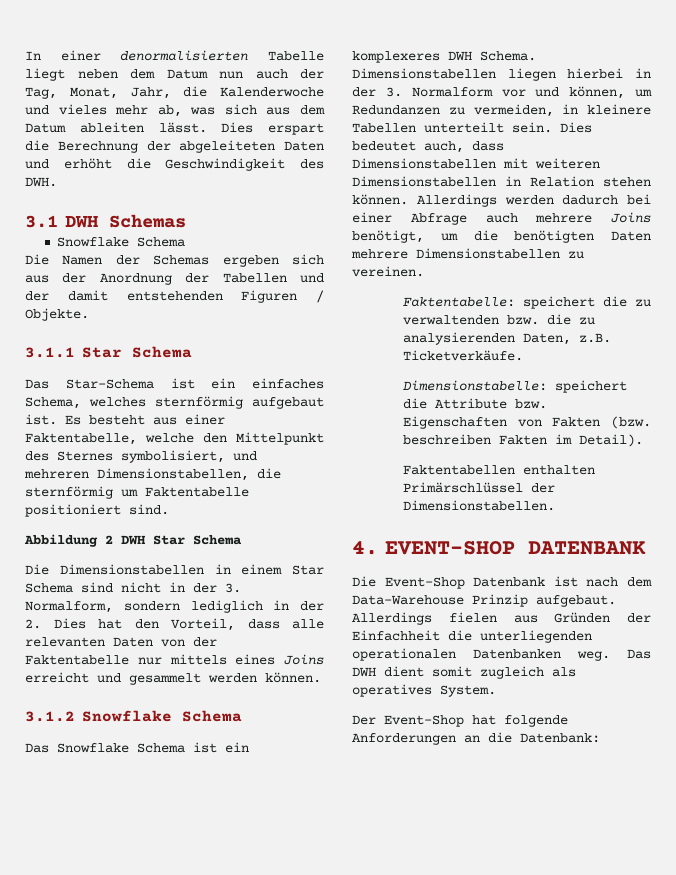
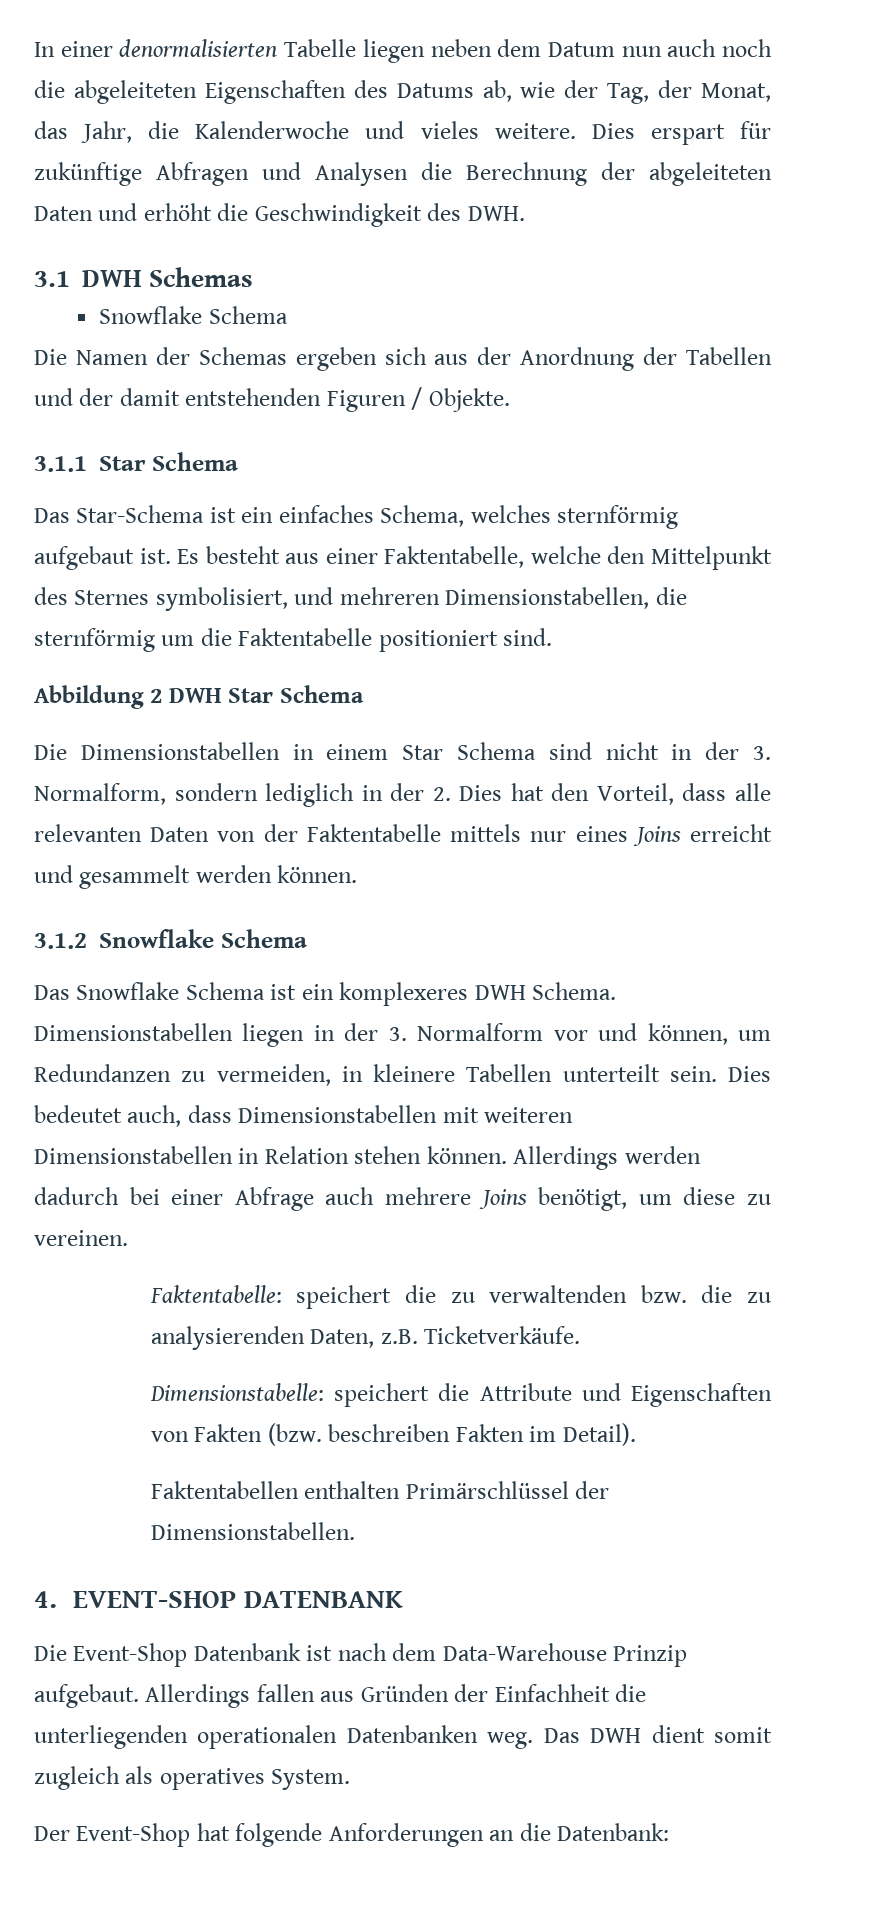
[25,68,65,81] liegt -> [362,39,425,63] liegen
[300,69,324,79] [25,87,118,99] der Tag, Monat, -> [722,39,773,57] [34,80,771,104] [34,121,68,139] noch die abgeleiteten Eigenschaften des Datums ab, wie der Tag, der Monat, das
[115,104,325,117] [25,122,324,135] mehr ab, was sich aus dem Datum ableiten lässt. Dies erspart -> [494,121,771,145] [34,162,408,186] weitere. Dies erspart für zukünftige Abfragen und Analysen
(138, 493) none -> [200,628,232,646] die
[137,654,227,665] nur mittels -> [450,824,567,842] mittels nur
[567,68,624,79] hierbei -> (305, 1035) none
[473,230,651,243] [351,248,560,259] die benötigten Daten mehrere Dimensionstabellen -> [683,1187,736,1205] diese
[514,399,547,409] bzw. -> [581,1383,621,1401] und
[448,612,497,623] fielen -> [256,1684,315,1702] fallen

